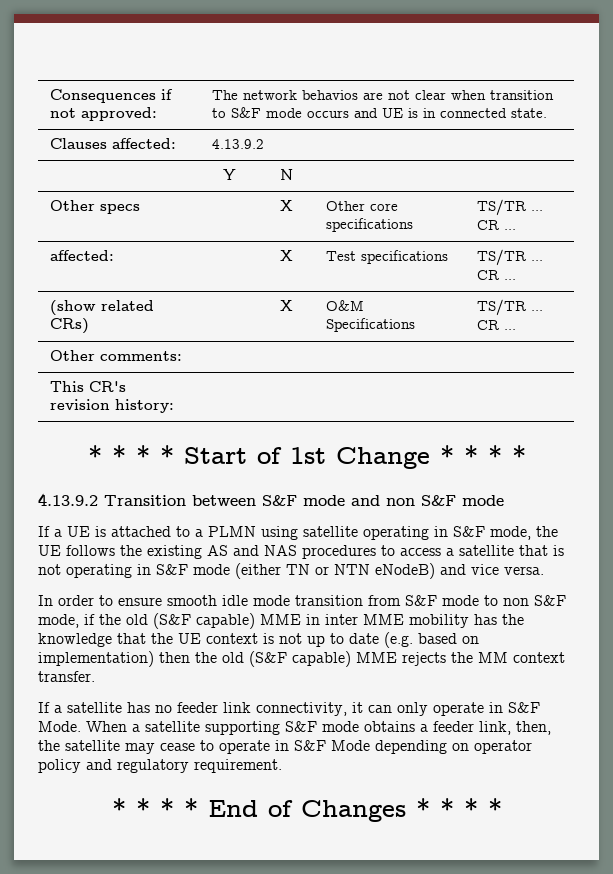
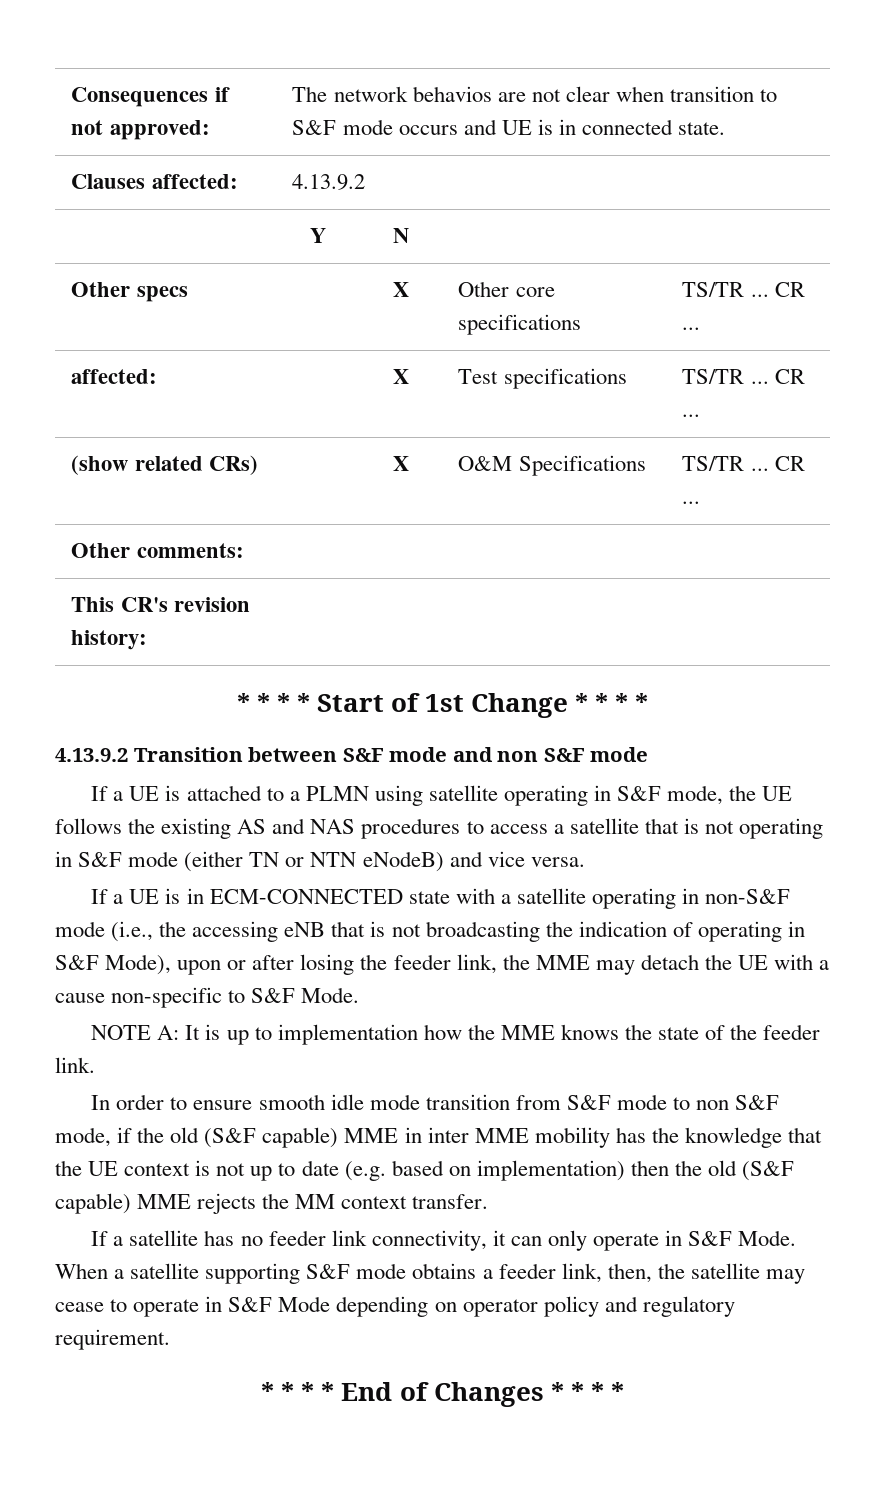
(544, 570) none -> [91,888,791,909] [55,921,805,942] [55,954,830,975] [55,987,360,1008] [91,1024,821,1045] [55,1057,95,1073] // If a UE is in ECM-CONNECTED state with a satellite operating in non-S&F mode (i.e., the accessing eNB that is not broadcasting the indication of operating in S&F Mode), upon or after losing the feeder link, the MME may detach the UE with a cause non-specific to S&F Mode. // NOTE A: It is up to implementation how the MME knows the state of the feeder link.

